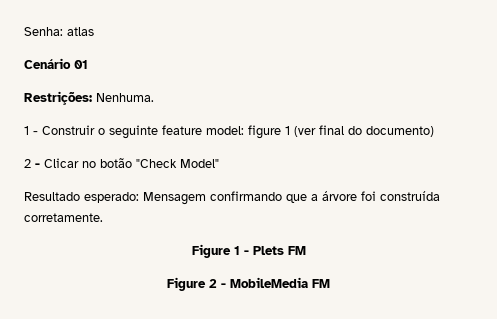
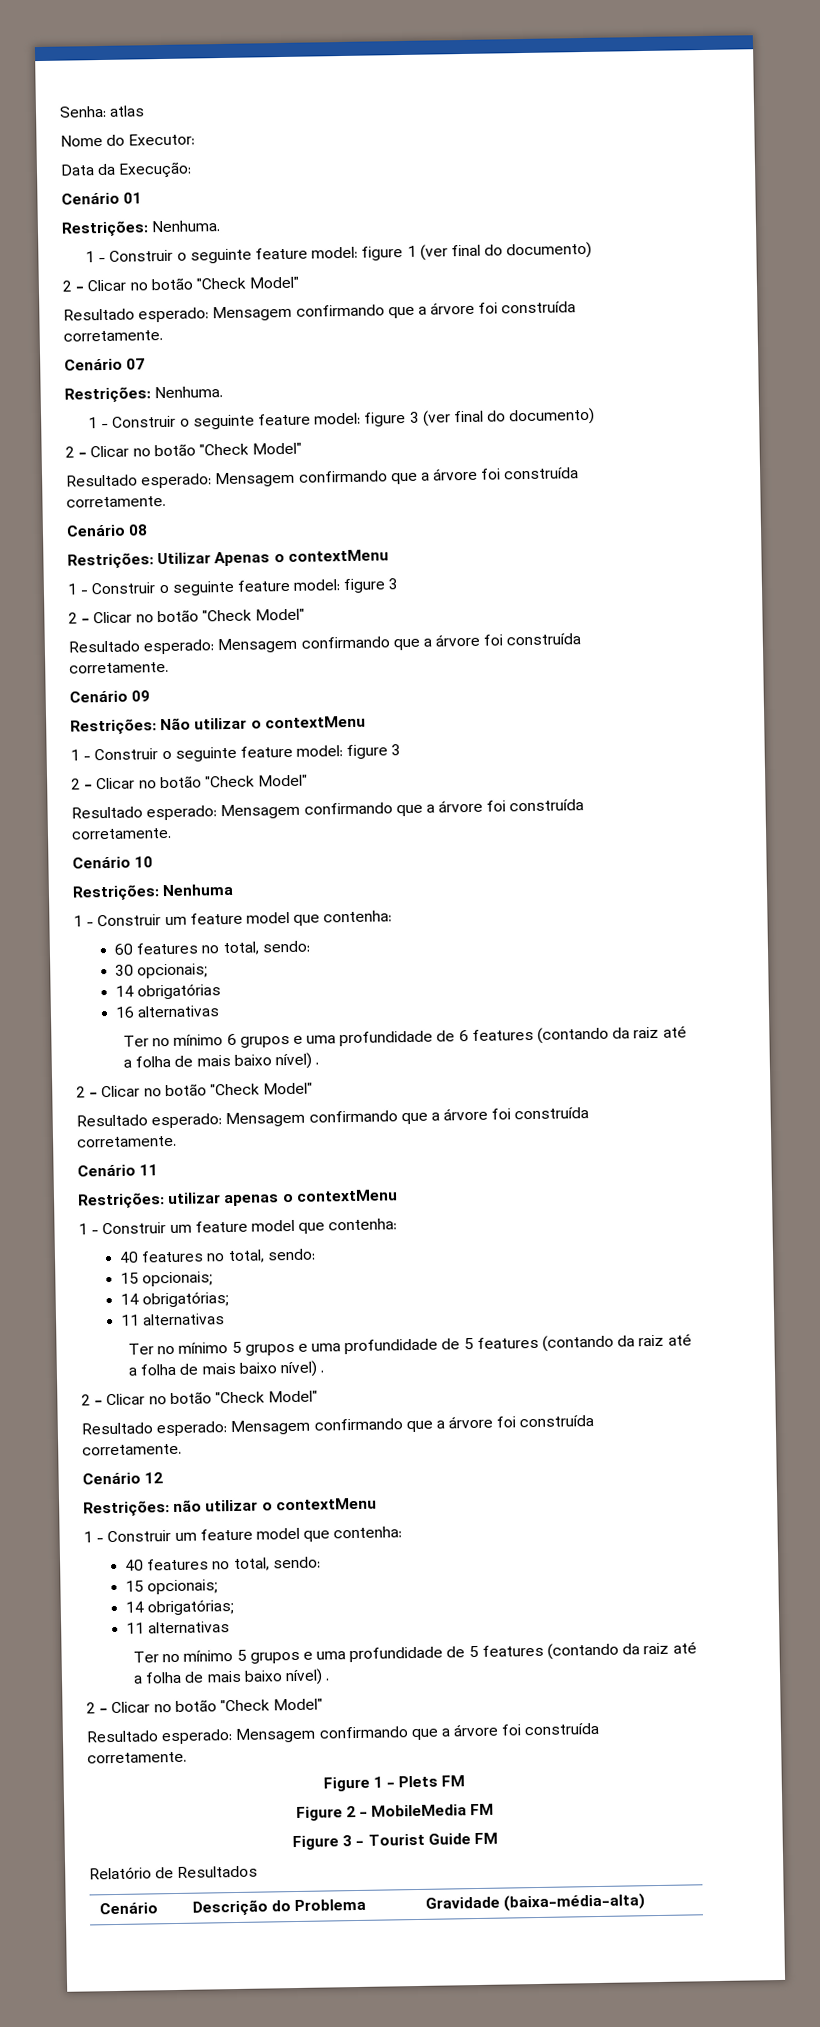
(94, 31) none -> [60,133,196,147] [60,161,193,179] // Nome do Executor: // Data da Execução:
(103, 217) none -> [64,358,146,371] [64,386,224,403] [88,407,596,430] [65,442,303,458] [66,467,580,489] [66,495,166,508] [66,524,149,537] [67,549,389,569] [67,578,399,596] [68,608,306,624] [68,633,582,655] [69,661,169,674] [69,690,151,703] [70,715,366,735] [70,744,402,762] [71,774,309,790] [71,799,585,821] [71,827,172,840] [72,856,154,869] [72,883,235,901] [73,910,393,927] [114,940,310,956] [115,963,209,979] [115,983,222,1000] [115,1005,221,1018] [122,1025,687,1048] [122,1052,320,1070] [76,1082,314,1098] [76,1107,590,1129] [77,1135,177,1148] [77,1164,159,1177] [77,1189,398,1209] [78,1218,398,1235] [119,1248,316,1264] [120,1271,214,1287] [120,1291,230,1308] [120,1313,226,1326] [127,1333,692,1356] [127,1360,325,1378] [81,1390,319,1406] [81,1414,595,1437] [82,1443,182,1456] [82,1472,164,1485] [83,1497,377,1517] [83,1526,403,1543] [125,1556,321,1572] [125,1579,219,1595] [125,1598,235,1616] [126,1621,231,1634] [132,1641,697,1664] [132,1668,331,1686] [86,1698,324,1714] [86,1722,600,1745] [87,1751,187,1764] // Cenário 07 // Restrições: Nenhuma. // 1 - Construir o seguinte feature model: figure 3 (ver final do documento) // 2 - Clicar no botão "Check Model" // Resultado esperado: Mensagem confirmando que a árvore foi construída corretamente. // Cenário 08 // Restrições: Utilizar Apenas o contextMenu // 1 - Construir o seguinte feature model: figure 3 // 2 - Clicar no botão "Check Model" // Resultado esperado: Mensagem confirmando que a árvore foi construída corretamente. // Cenário 09 // Restrições: Não utilizar o contextMenu // 1 - Construir o seguinte feature model: figure 3 // 2 - Clicar no botão "Check Model" // Resultado esperado: Mensagem confirmando que a árvore foi construída corretamente. // Cenário 10 // Restrições: Nenhuma // 1 - Construir um feature model que contenha: // 60 features no total, sendo: // 30 opcionais; // 14 obrigatórias // 16 alternativas // Ter no mínimo 6 grupos e uma profundidade de 6 features (contando da raiz até a folha de mais baixo nível) . // 2 - Clicar no botão "Check Model" // Resultado esperado: Mensagem confirmando que a árvore foi construída corretamente. // Cenário 11 // Restrições: utilizar apenas o contextMenu // 1 - Construir um feature model que contenha: // 40 features no total, sendo: // 15 opcionais; // 14 obrigatórias; // 11 alternativas // Ter no mínimo 5 grupos e uma profundidade de 5 features (contando da raiz até a folha de mais baixo nível) . // 2 - Clicar no botão "Check Model" // Resultado esperado: Mensagem confirmando que a árvore foi construída corretamente. // Cenário 12 // Restrições: não utilizar o contextMenu // 1 - Construir um feature model que contenha: // 40 features no total, sendo: // 15 opcionais; // 14 obrigatórias; // 11 alternativas // Ter no mínimo 5 grupos e uma profundidade de 5 features (contando da raiz até a folha de mais baixo nível) . // 2 - Clicar no botão "Check Model" // Resultado esperado: Mensagem confirmando que a árvore foi construída corretamente.
(330, 283) none -> [292,1832,498,1851] [89,1865,259,1880] [99,1902,159,1915] [192,1898,367,1916] [425,1893,646,1912] // Figure 3 - Tourist Guide FM // Relatório de Resultados // Cenário | Descrição do Problema | Gravidade (baixa-média-alta)

